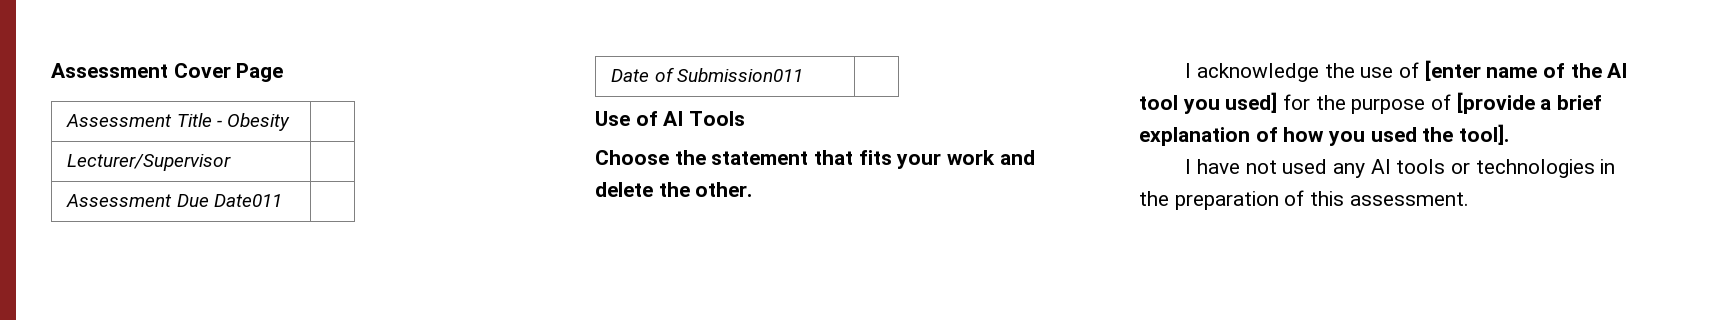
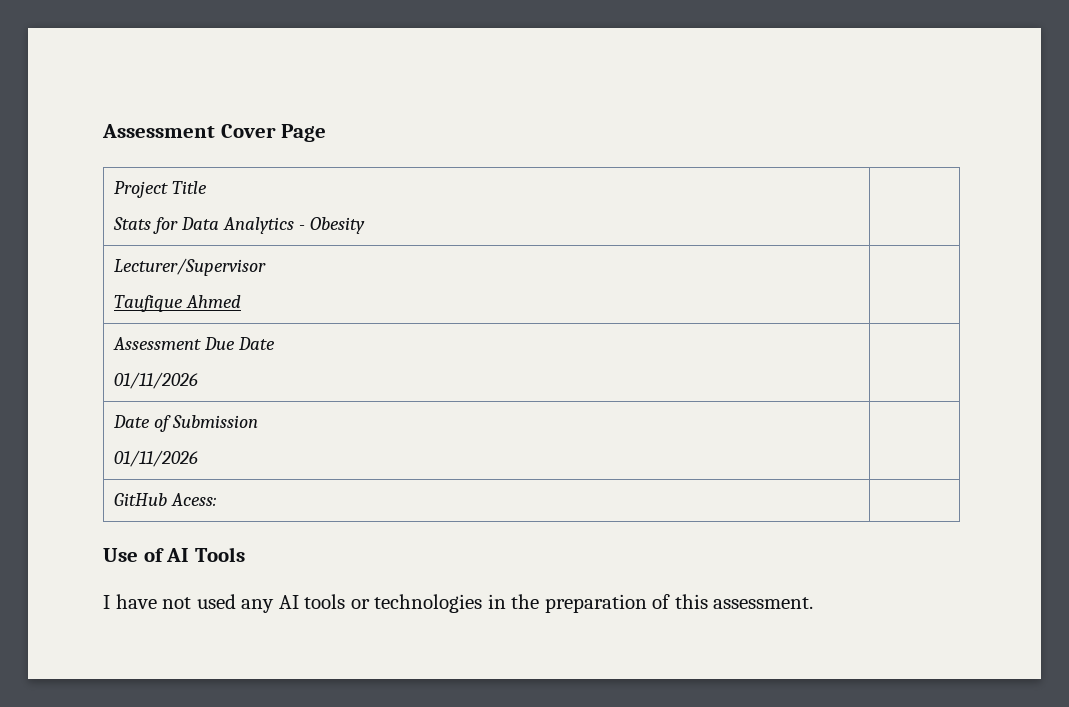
[66,114,173,127] Assessment -> [114,181,169,198] Project
(212, 120) none -> [113,217,295,234] // Stats for Data Analytics
(232, 162) none -> [114,295,242,312] // Taufique Ahmed
[213,194,282,207] Date011 -> [238,337,276,350] [114,372,199,389] Date // 01/11/2026
[676,68,803,82] Submission011 -> [172,415,259,428] [114,450,199,467] [114,493,217,506] Submission // 01/11/2026 | // GitHub Acess:
[595,150,1035,169] [595,182,753,197] [1185,60,1628,82] [1139,92,1603,114] [1139,124,1510,146] // Choose the statement that fits your work and delete the other. // I acknowledge the use of [enter name of the AI tool you used] for the purpose of [provide a brief explanation of how you used the tool]. -> (245, 554) none

